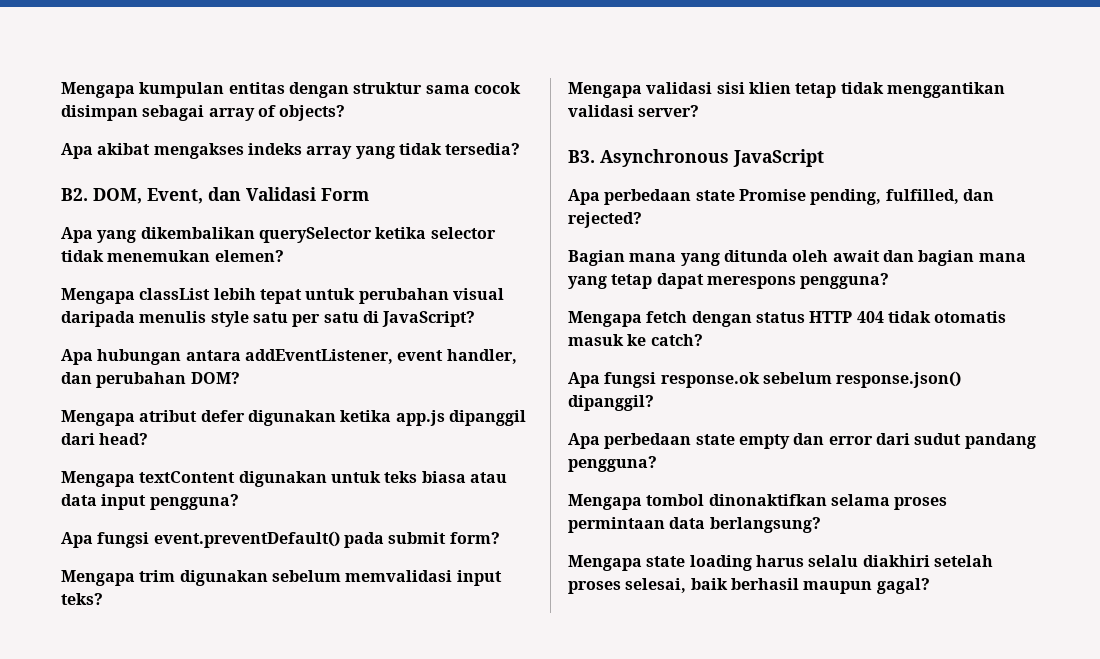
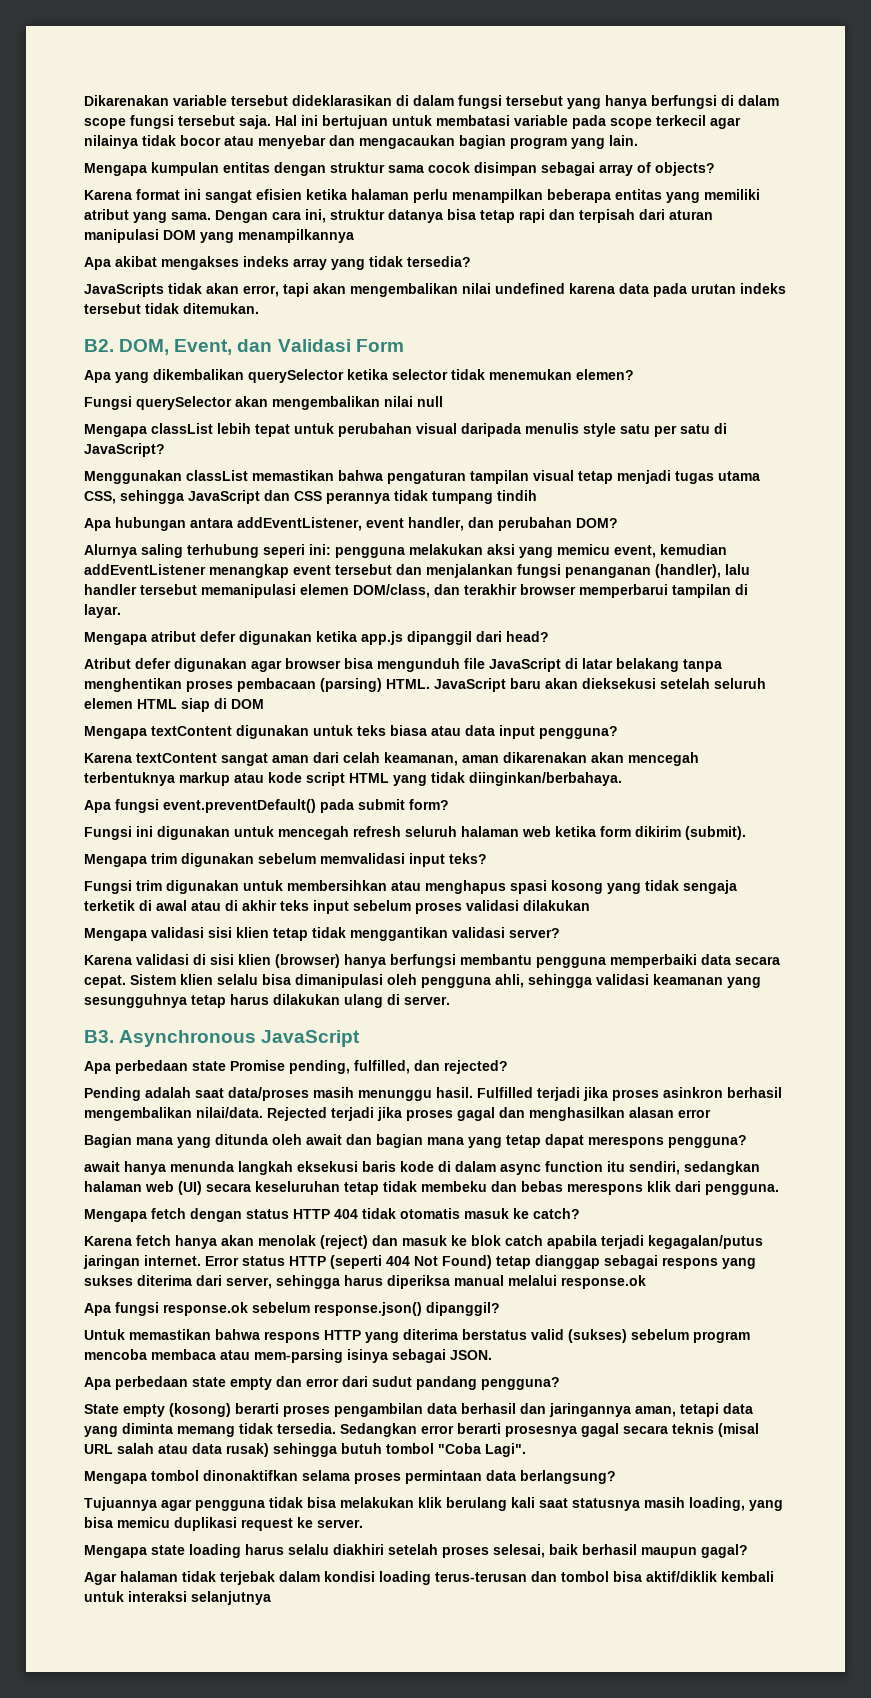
(61, 90) none -> [84,95,779,109] [84,115,741,129] [84,135,638,149] Dikarenakan variable tersebut dideklarasikan di dalam fungsi tersebut yang hanya berfungsi di dalam scope fungsi tersebut saja. Hal ini bertujuan untuk membatasi variable pada scope terkecil agar nilainya tidak bocor atau menyebar dan mengacaukan bagian program yang lain. //
(346, 113) none -> [84,189,760,203] [84,209,713,223] [84,229,354,243] // Karena format ini sangat efisien ketika halaman perlu menampilkan beberapa entitas yang memiliki atribut yang sama. Dengan cara ini, struktur datanya bisa tetap rapi dan terpisah dari aturan manipulasi DOM yang menampilkannya
(521, 149) none -> [84,283,786,297] [84,303,259,314] // JavaScripts tidak akan error, tapi akan mengembalikan nilai undefined karena data pada urutan indeks tersebut tidak ditemukan.
(284, 256) none -> [84,396,443,410] // Fungsi querySelector akan mengembalikan nilai null
(476, 319) none -> [84,470,760,484] [84,490,537,504] // Menggunakan classList memastikan bahwa pengaturan tampilan visual tetap menjadi tugas utama CSS, sehingga JavaScript dan CSS perannya tidak tumpang tindih
(240, 378) none -> [84,544,727,558] [84,564,750,578] [84,584,748,598] [84,604,121,618] // Alurnya saling terhubung seperi ini: pengguna melakukan aksi yang memicu event, kemudian addEventListener menangkap event tersebut dan menjalankan fungsi penanganan (handler), lalu handler tersebut memanipulasi elemen DOM/class, dan terakhir browser memperbarui tampilan di layar.
(149, 439) none -> [84,658,722,672] [84,678,766,692] [84,698,264,712] // Atribut defer digunakan agar browser bisa mengunduh file JavaScript di latar belakang tanpa menghentikan proses pembacaan (parsing) HTML. JavaScript baru akan dieksekusi setelah seluruh elemen HTML siap di DOM
(239, 502) none -> [84,752,699,766] [84,772,622,786] // Karena textContent sangat aman dari celah keamanan, aman dikarenakan akan mencegah terbentuknya markup atau kode script HTML yang tidak diinginkan/berbahaya.
(500, 538) none -> [84,826,746,840] // Fungsi ini digunakan untuk mencegah refresh seluruh halaman web ketika form dikirim (submit).
(103, 599) none -> [84,880,737,894] [84,900,590,914] // Fungsi trim digunakan untuk membersihkan atau menghapus spasi kosong yang tidak sengaja terketik di awal atau di akhir teks input sebelum proses validasi dilakukan
(700, 111) none -> [84,954,780,968] [84,974,761,988] [84,994,450,1008] // Karena validasi di sisi klien (browser) hanya berfungsi membantu pengguna memperbaiki data secara cepat. Sistem klien selalu bisa dimanipulasi oleh pengguna ahli, sehingga validasi keamanan yang sesungguhnya tetap harus dilakukan ulang di server.
(642, 220) none -> [84,1087,782,1101] [84,1107,711,1121] // Pending adalah saat data/proses masih menunggu hasil. Fulfilled terjadi jika proses asinkron berhasil mengembalikan nilai/data. Rejected terjadi jika proses gagal dan menghasilkan alasan error
(890, 281) none -> [84,1161,760,1175] [84,1181,779,1195] // await hanya menunda langkah eksekusi baris kode di dalam async function itu sendiri, sedangkan halaman web (UI) secara keseluruhan tetap tidak membeku dan bebas merespons klik dari pengguna.
(703, 340) none -> [84,1235,763,1249] [83,1255,756,1269] [84,1275,646,1289] // Karena fetch hanya akan menolak (reject) dan masuk ke blok catch apabila terjadi kegagalan/putus jaringan internet. Error status HTTP (seperti 404 Not Found) tetap dianggap sebagai respons yang sukses diterima dari server, sehingga harus diperiksa manual melalui response.ok
(654, 403) none -> [84,1329,750,1343] [84,1349,492,1363] // Untuk memastikan bahwa respons HTTP yang diterima berstatus valid (sukses) sebelum program mencoba membaca atau mem-parsing isinya sebagai JSON.
(657, 464) none -> [84,1403,753,1417] [84,1423,759,1437] [84,1443,526,1457] // State empty (kosong) berarti proses pengambilan data berhasil dan jaringannya aman, tetapi data yang diminta memang tidak tersedia. Sedangkan error berarti prosesnya gagal secara teknis (misal URL salah atau data rusak) sehingga butuh tombol "Coba Lagi".
(821, 525) none -> [84,1497,783,1511] [84,1517,363,1531] // Tujuannya agar pengguna tidak bisa melakukan klik berulang kali saat statusnya masih loading, yang bisa memicu duplikasi request ke server.
(930, 586) none -> [84,1571,774,1585] [84,1591,271,1605] // Agar halaman tidak terjebak dalam kondisi loading terus-terusan dan tombol bisa aktif/diklik kembali untuk interaksi selanjutnya

